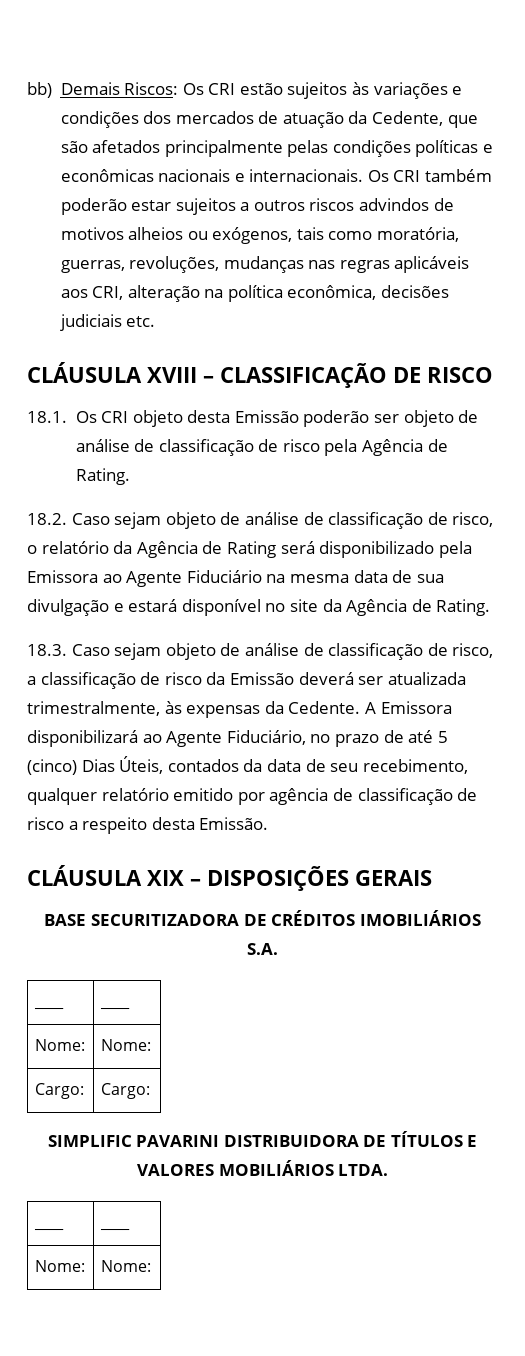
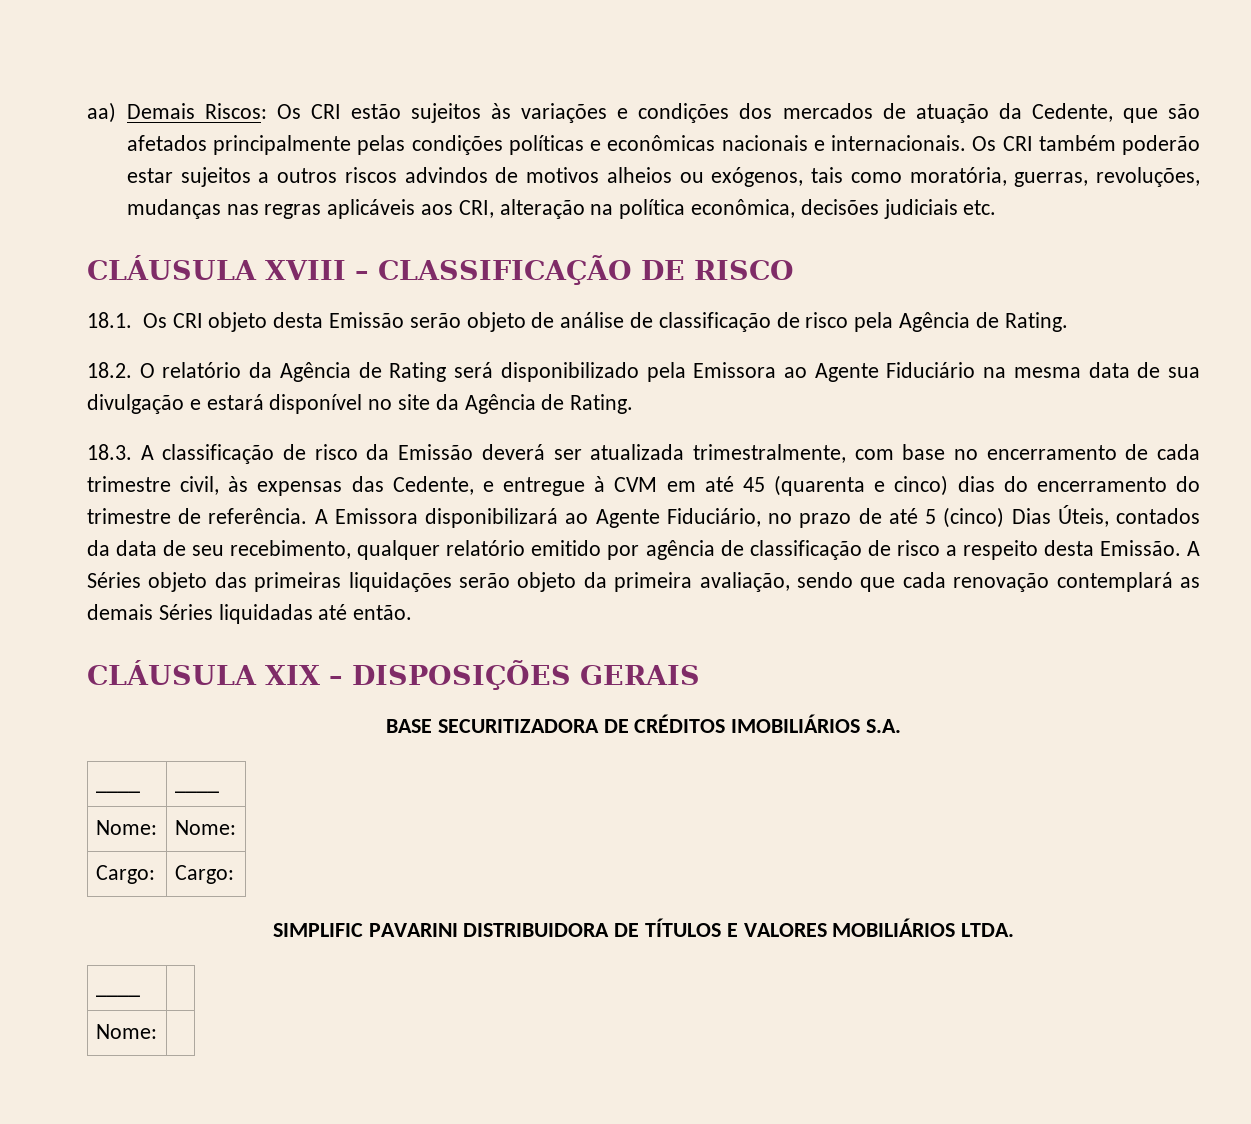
[27,82,52,98] bb) -> [87,102,116,123] aa)
[303,410,400,427] poderão ser -> [409,313,461,328] serão
[71,512,494,529] [27,545,37,554] Caso sejam objeto de análise de classificação de risco, o -> [139,363,155,378] O
[71,643,494,660] [27,676,36,685] Caso sejam objeto de análise de classificação de risco, a -> [140,445,154,460] A
[164,701,361,718] às expensas da Cedente. -> [854,444,1200,460] [87,475,1200,496] [87,508,308,524] com base no encerramento de cada trimestre civil, às expensas das Cedente, e entregue à CVM em até 45 (quarenta e cinco) dias do encerramento do trimestre de referência.
(269, 823) none -> [1187,541,1200,556] [87,572,1200,592] [87,604,413,624] A Séries objeto das primeiras liquidações serão objeto da primeira avaliação, sendo que cada renovação contemplará as demais Séries liquidadas até então.
[99,1228,130,1231] [34,1260,85,1272] [100,1260,151,1272] ____ // Nome: | Nome: -> [95,1024,157,1039] // Nome: |

